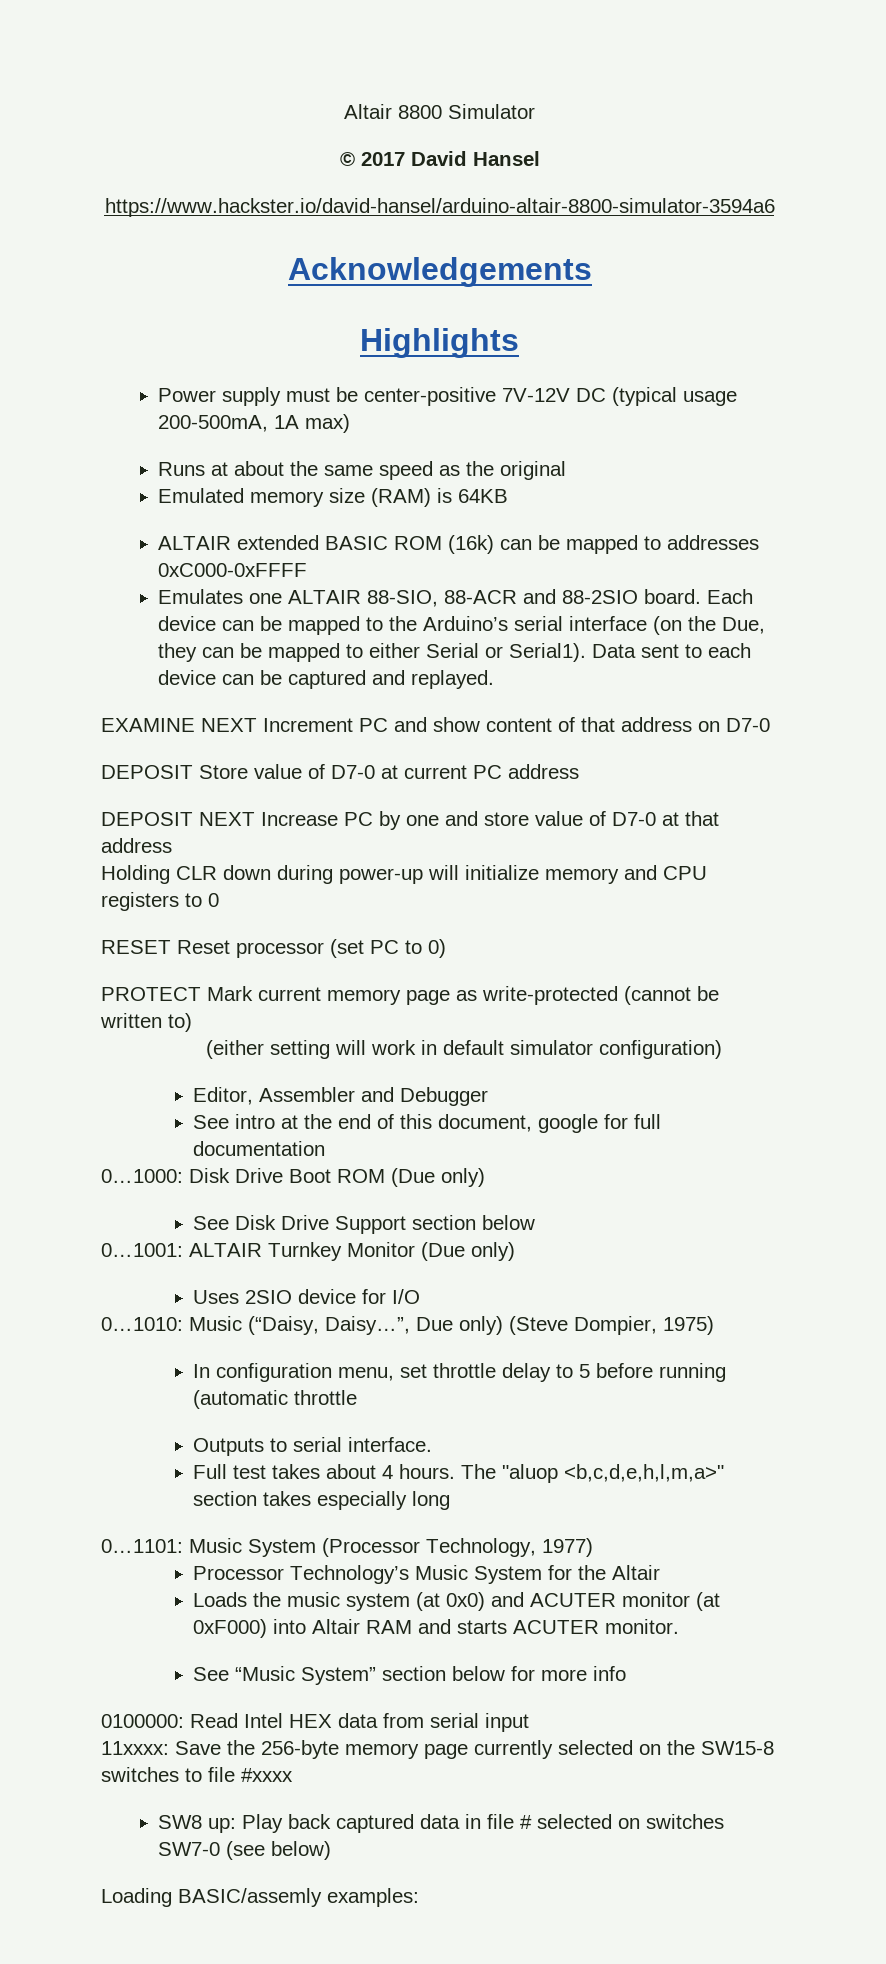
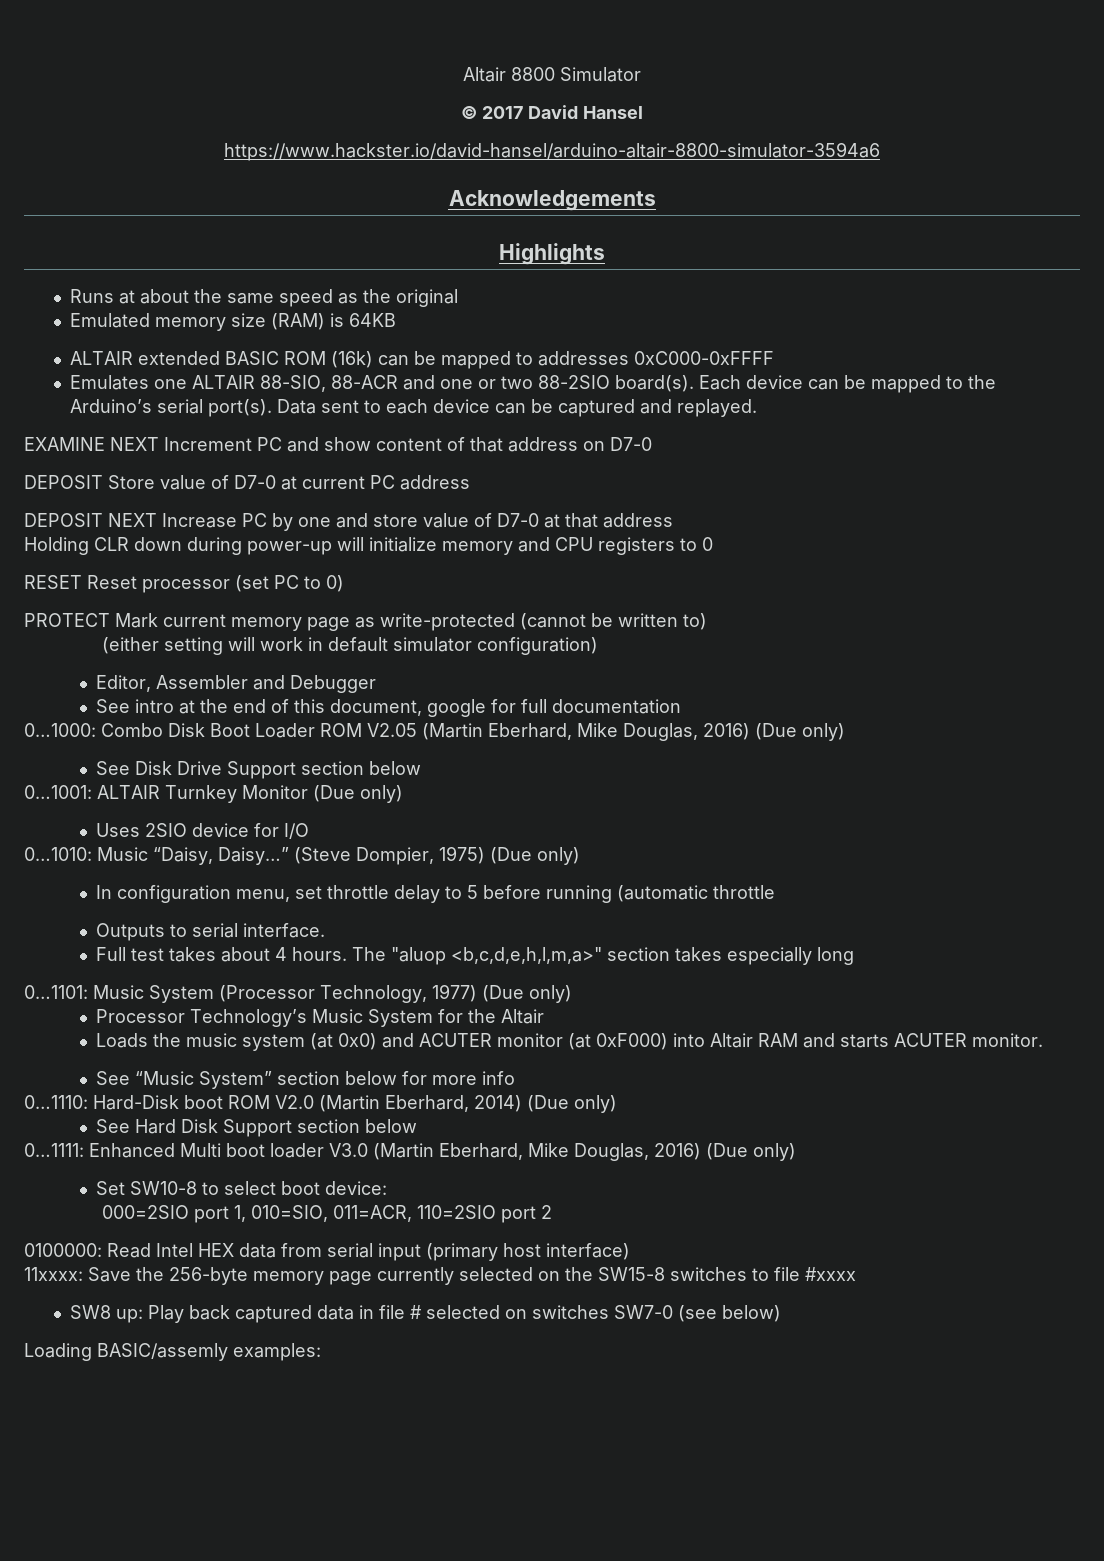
[158,387,738,406] [158,414,351,433] // Power supply must be center-positive 7V-12V DC (typical usage 200-500mA, 1A max) -> (605, 254) none
[562,589,702,604] 88-2SIO board. -> [439,375,694,392] one or two 88-2SIO board(s).
[569,616,766,635] [158,643,587,662] interface (on the Due, they can be mapped to either Serial or Serial1). -> [207,399,272,417] port(s).
[189,1168,385,1183] Disk Drive Boot ROM -> [101,723,750,741] Combo Disk Boot Loader ROM V2.05 (Martin Eberhard, Mike Douglas, 2016)
[248,1316,503,1335] (“Daisy, Daisy…”, Due only) -> [153,847,289,865] “Daisy, Daisy…”
(714, 1325) none -> [490,847,580,865] (Due only)
(593, 1547) none -> [482,985,572,1003] (Due only)
(627, 1673) none -> [24,1095,617,1113] [96,1119,418,1137] [24,1143,796,1161] [96,1181,388,1195] [102,1205,553,1223] // 0…1110: Hard-Disk boot ROM V2.0 (Martin Eberhard, 2014) (Due only) // See Hard Disk Support section below // 0…1111: Enhanced Multi boot loader V3.0 (Martin Eberhard, Mike Douglas, 2016) (Due only) // Set SW10-8 to select boot device: // 000=2SIO port 1, 010=SIO, 011=ACR, 110=2SIO port 2
(529, 1722) none -> [426,1243,630,1261] (primary host interface)

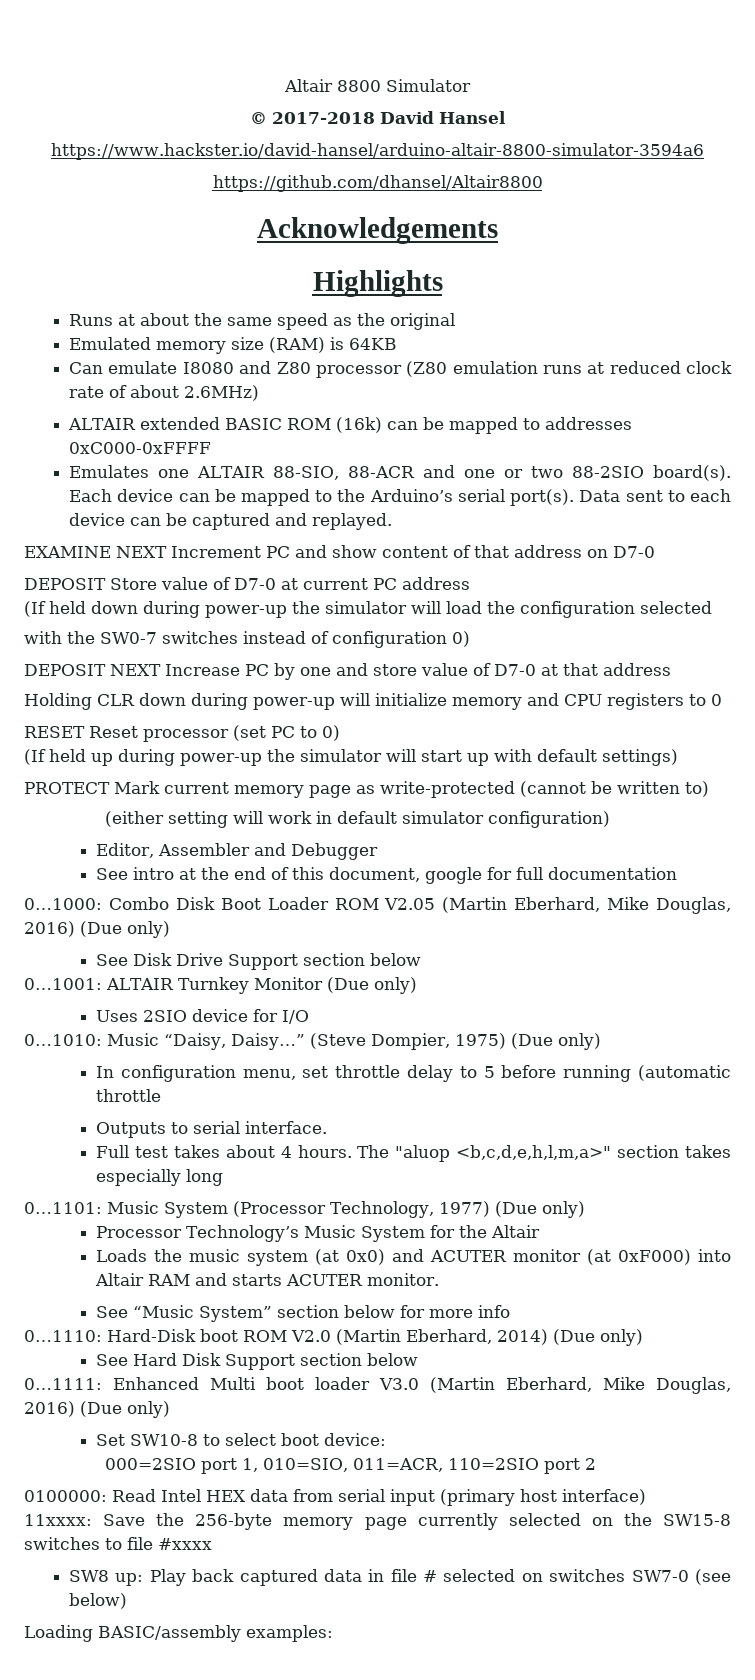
[482,106,523,119] 2017 -> [272,112,375,124] 2017-2018
(880, 151) none -> [212,175,543,192] // https://github.com/dhansel/Altair8800
(396, 320) none -> [69,361,733,378] [69,385,260,401] // Can emulate I8080 and Z80 processor (Z80 emulation runs at reduced clock rate of about 2.6MHz)
(470, 482) none -> [24,601,712,618] [24,631,470,648] // (If held down during power-up the simulator will load the configuration selected // with the SW0-7 switches instead of configuration 0)
(344, 583) none -> [24,749,678,766] // (If held up during power-up the simulator will start up with default settings)
[97,1343,228,1361] BASIC/assemly -> [98,1625,241,1642] BASIC/assembly

